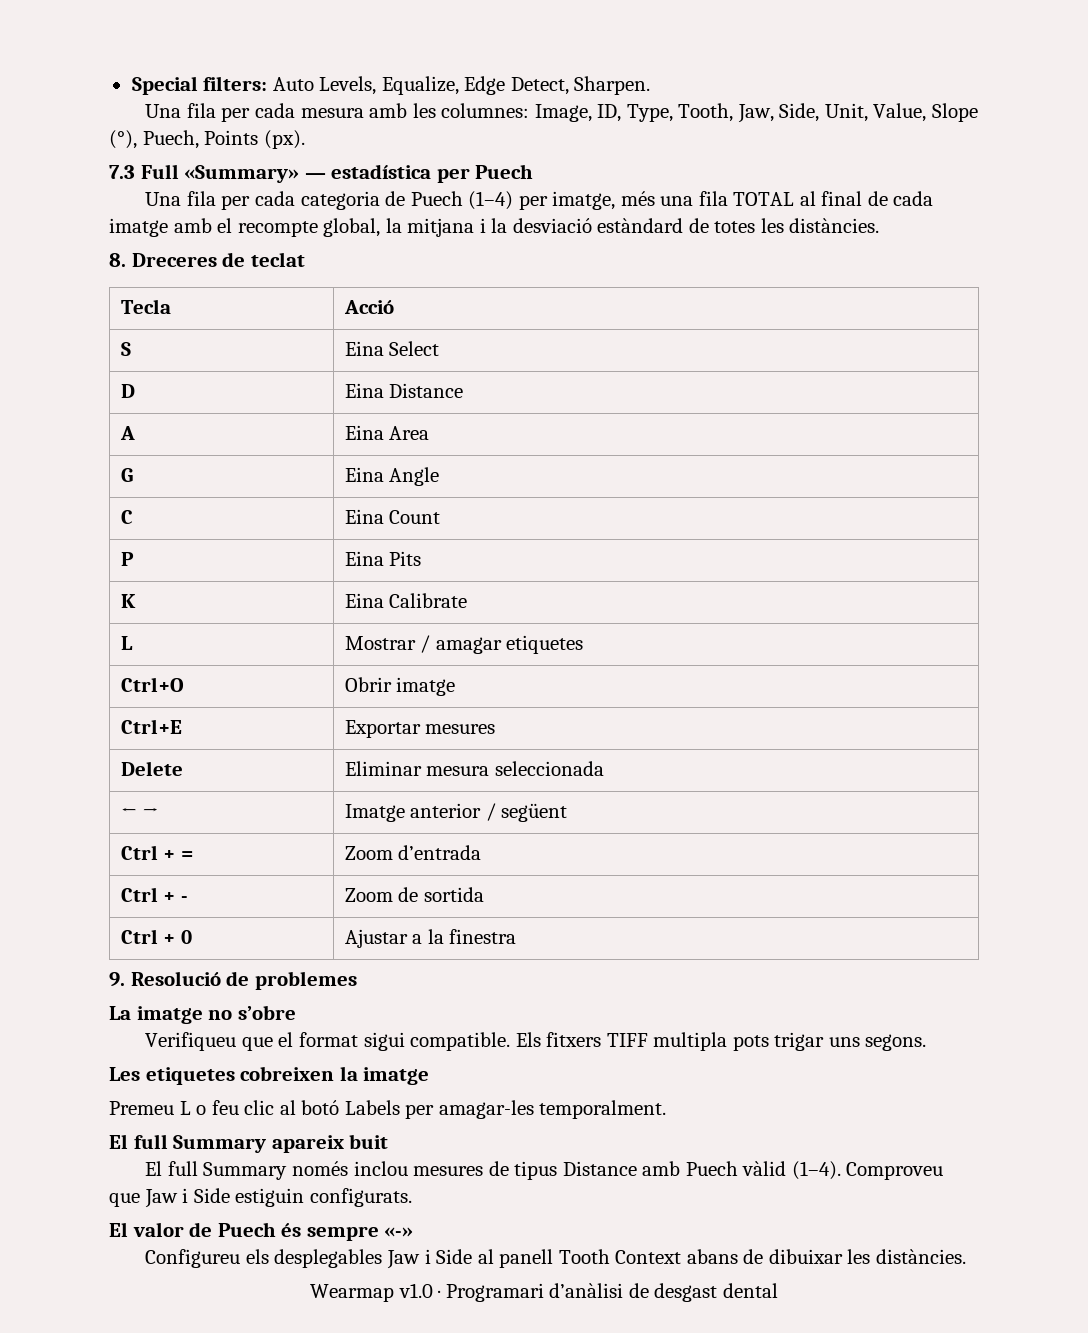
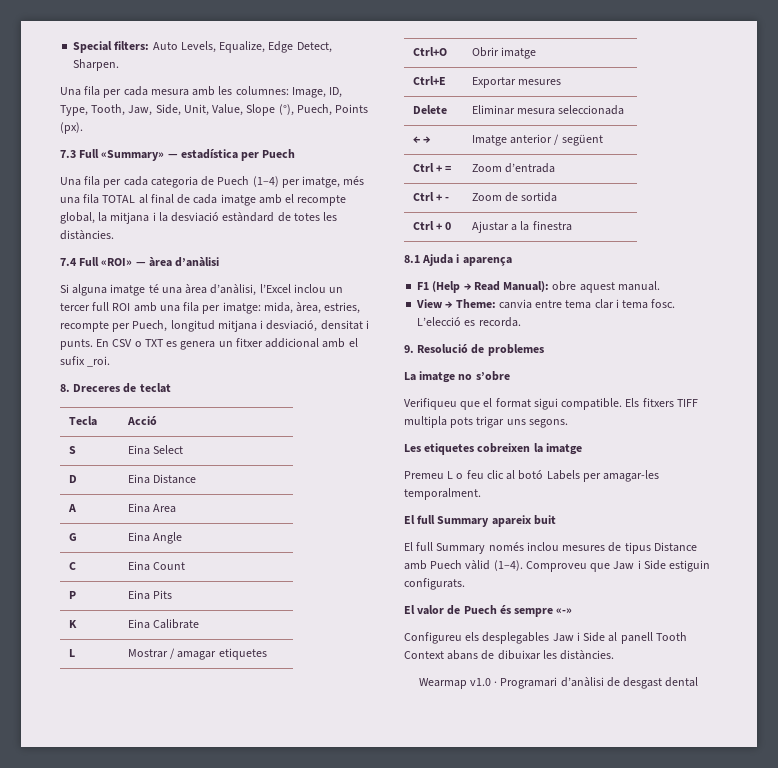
(880, 225) none -> [60,257,220,267] [60,284,344,296] [60,302,361,314] [60,320,369,332] [60,338,358,350] [60,356,111,367] // 7.4 Full «ROI» — àrea d’anàlisi // Si alguna imatge té una àrea d’anàlisi, l’Excel inclou un tercer full ROI amb una fila per imatge: mida, àrea, estries, recompte per Puech, longitud mitjana i desviació, densitat i punts. En CSV o TXT es genera un fitxer addicional amb el sufix _roi.
(517, 936) none -> [404,254,512,266] [417,281,660,293] [416,299,676,309] [417,317,521,327] // 8.1 Ajuda i aparença // F1 (Help → Read Manual): obre aquest manual. // View → Theme: canvia entre tema clar i tema fosc. L’elecció es recorda.

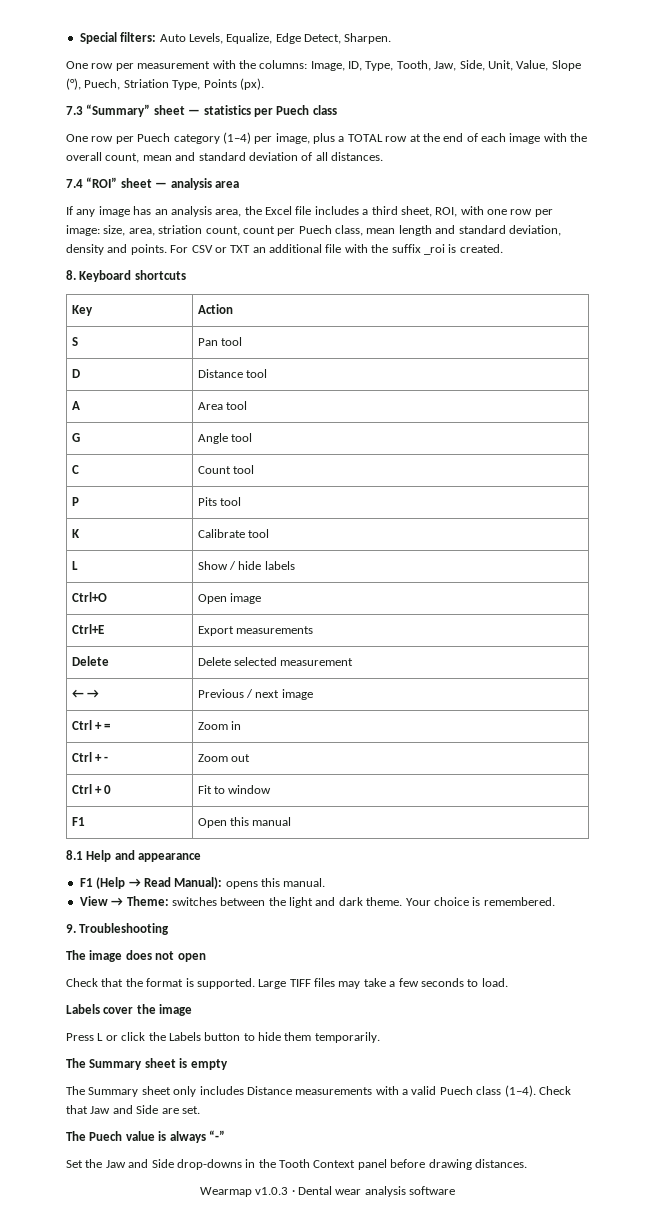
[60,86,289,98] Una fila per cada mesura amb les columnes: -> [66,60,308,71] One row per measurement with the columns:
(332, 110) none -> [123,79,201,90] Striation Type,
[79,149,296,161] [60,176,365,188] [60,194,347,206] [60,212,338,224] [60,230,114,240] [60,257,220,267] [60,284,344,296] [60,302,361,314] [60,320,369,332] [60,338,358,350] [60,356,111,367] [60,383,171,393] [68,416,97,426] [126,416,157,425] Full «Summary» — estadística per Puech // Una fila per cada categoria de Puech (1–4) per imatge, més una fila TOTAL al final de cada imatge amb el recompte global, la mitjana i la desviació estàndard de totes les distàncies. // 7.4 Full «ROI» — àrea d’anàlisi // Si alguna imatge té una àrea d’anàlisi, l’Excel inclou un tercer full ROI amb una fila per imatge: mida, àrea, estries, recompte per Puech, longitud mitjana i desviació, densitat i punts. En CSV o TXT es genera un fitxer addicional amb el sufix _roi. // 8. Dreceres de teclat // Tecla | Acció -> [86,104,337,117] [66,132,588,144] [66,152,383,163] [66,177,239,190] [66,206,553,217] [66,225,561,236] [66,244,503,255] [66,270,186,282] [71,305,93,316] [197,304,233,314] “Summary” sheet — statistics per Puech class // One row per Puech category (1–4) per image, plus a TOTAL row at the end of each image with the overall count, mean and standard deviation of all distances. // 7.4 “ROI” sheet — analysis area // If any image has an analysis area, the Excel file includes a third sheet, ROI, with one row per image: size, area, striation count, count per Puech class, mean length and standard deviation, density and points. For CSV or TXT an additional file with the suffix _roi is created. // 8. Keyboard shortcuts // Key | Action
[127,445,184,455] Eina Select -> [197,337,242,346] Pan tool
[127,474,197,484] Eina Distance -> [197,369,267,378] Distance tool
[127,503,150,513] Eina -> (80, 405) none
(177, 508) none -> [225,401,247,410] tool
[127,532,150,542] Eina -> (80, 437) none
(183, 538) none -> [230,433,252,442] tool
[127,561,150,571] Eina -> (79, 469) none
(186, 566) none -> [232,465,254,474] tool
[127,590,150,600] Eina -> (79, 501) none
(173, 594) none -> [219,497,241,506] tool
[127,619,150,629] Eina -> (80, 533) none
(200, 624) none -> [247,529,269,538] tool
[127,648,267,660] Mostrar / amagar etiquetes -> [197,561,295,570] Show / hide labels
[471,47,537,59] Obrir imatge -> [197,593,261,604] Open image
[471,77,562,88] Exportar mesures -> [197,626,313,636] Export measurements
[471,105,625,115] Eliminar mesura seleccionada -> [197,657,354,666] Delete selected measurement
[471,134,603,146] Imatge anterior / següent -> [197,689,313,700] Previous / next image
[505,163,556,173] d’entrada -> [230,721,241,730] in
[505,192,558,202] de sortida -> [230,754,250,762] out
[471,221,572,233] [404,254,512,266] Ajustar a la finestra // 8.1 Ajuda i aparença -> [197,785,272,794] [71,817,85,826] [197,817,292,828] [66,850,202,862] Fit to window // F1 | Open this manual // 8.1 Help and appearance
[552,281,615,293] obre aquest -> [225,878,280,889] opens this
[498,299,676,309] [417,317,521,327] [404,344,544,356] [404,371,510,383] [404,398,698,410] [404,416,568,428] [404,443,582,455] [404,470,660,482] [404,488,481,500] [404,515,556,527] [404,542,697,554] [404,560,711,572] [404,578,465,590] [404,605,573,617] [404,632,687,644] [404,650,615,660] [418,677,699,689] canvia entre tema clar i tema fosc. L’elecció es recorda. // 9. Resolució de problemes // La imatge no s’obre // Verifiqueu que el format sigui compatible. Els fitxers TIFF multipla pots trigar uns segons. // Les etiquetes cobreixen la imatge // Premeu L o feu clic al botó Labels per amagar-les temporalment. // El full Summary apareix buit // El full Summary només inclou mesures de tipus Distance amb Puech vàlid (1–4). Comproveu que Jaw i Side estiguin configurats. // El valor de Puech és sempre «-» // Configureu els desplegables Jaw i Side al panell Tooth Context abans de dibuixar les distàncies. // Wearmap v1.0 · Programari d’anàlisi de desgast dental -> [171,897,555,908] [66,923,170,935] [66,950,206,962] [66,978,508,989] [66,1004,193,1016] [66,1032,380,1043] [66,1058,228,1070] [66,1085,571,1097] [66,1105,200,1114] [66,1130,225,1143] [66,1159,527,1170] [199,1186,456,1197] switches between the light and dark theme. Your choice is remembered. // 9. Troubleshooting // The image does not open // Check that the format is supported. Large TIFF files may take a few seconds to load. // Labels cover the image // Press L or click the Labels button to hide them temporarily. // The Summary sheet is empty // The Summary sheet only includes Distance measurements with a valid Puech class (1–4). Check that Jaw and Side are set. // The Puech value is always “-” // Set the Jaw and Side drop-downs in the Tooth Context panel before drawing distances. // Wearmap v1.0.3 · Dental wear analysis software

